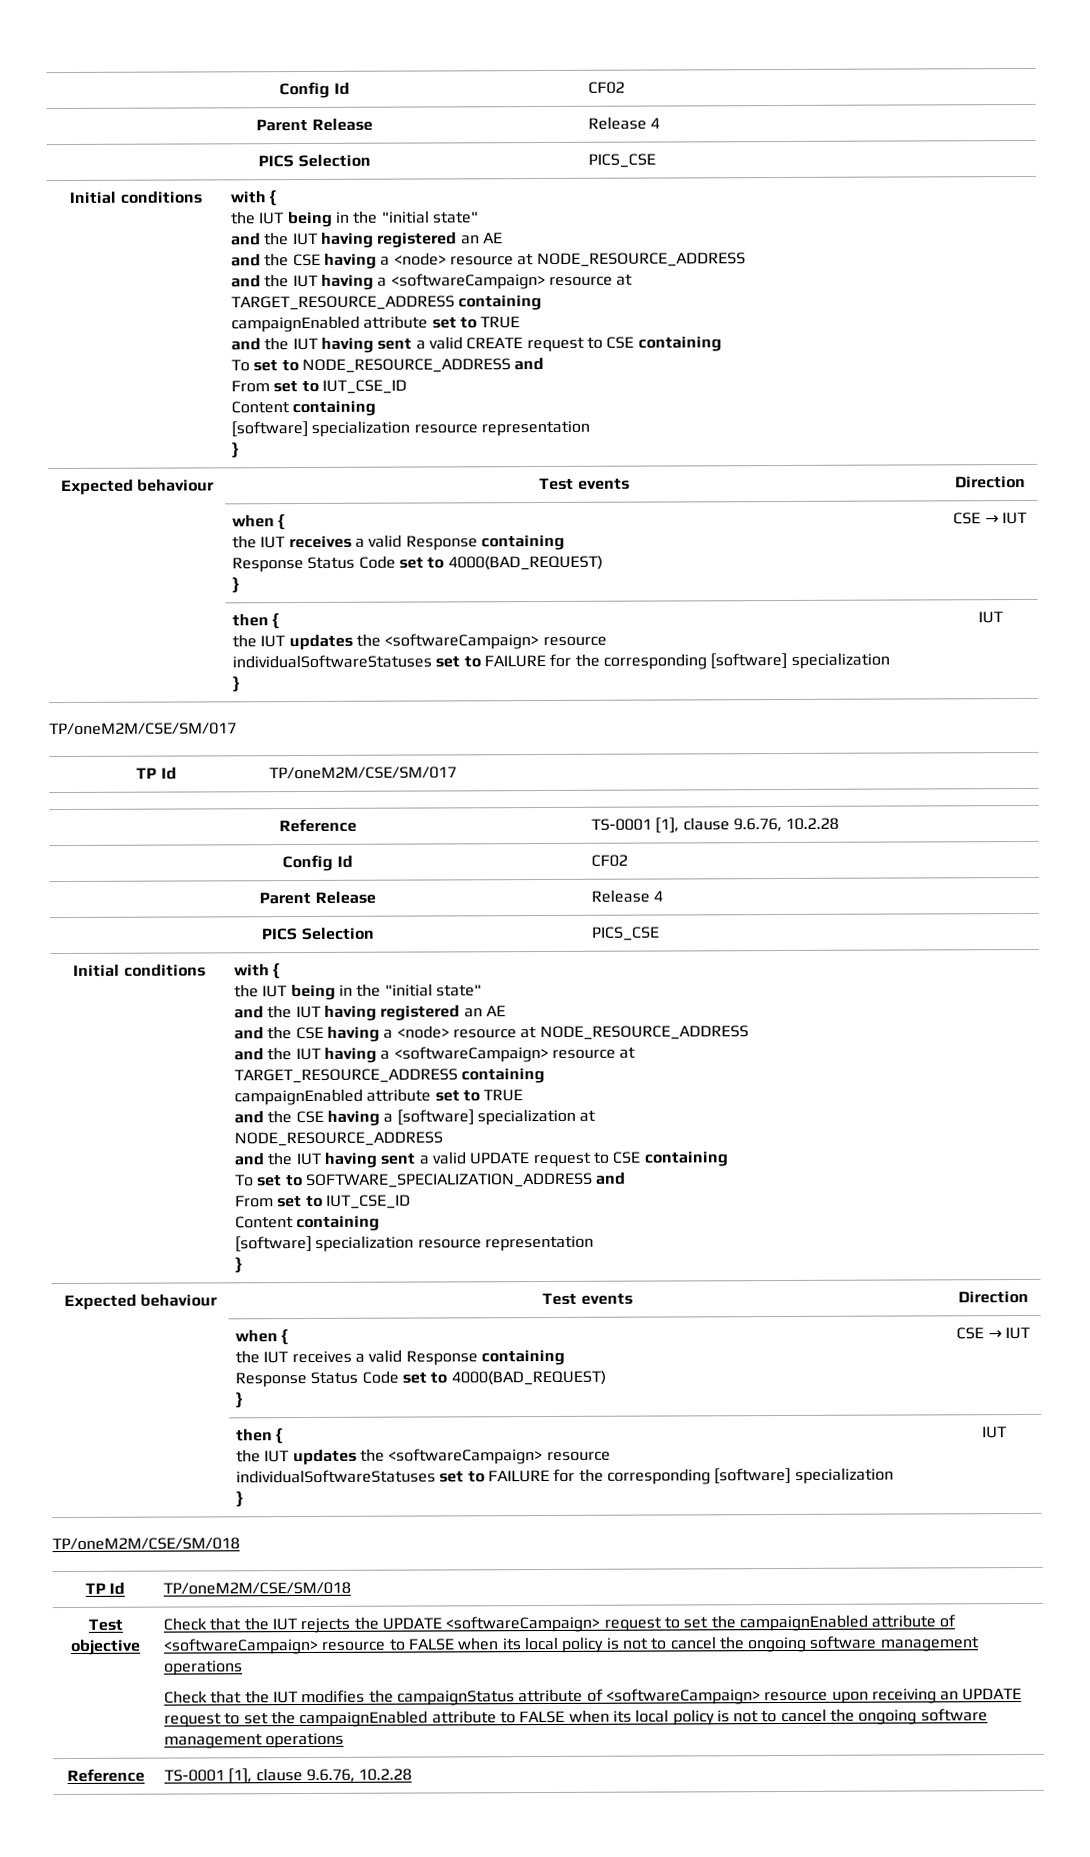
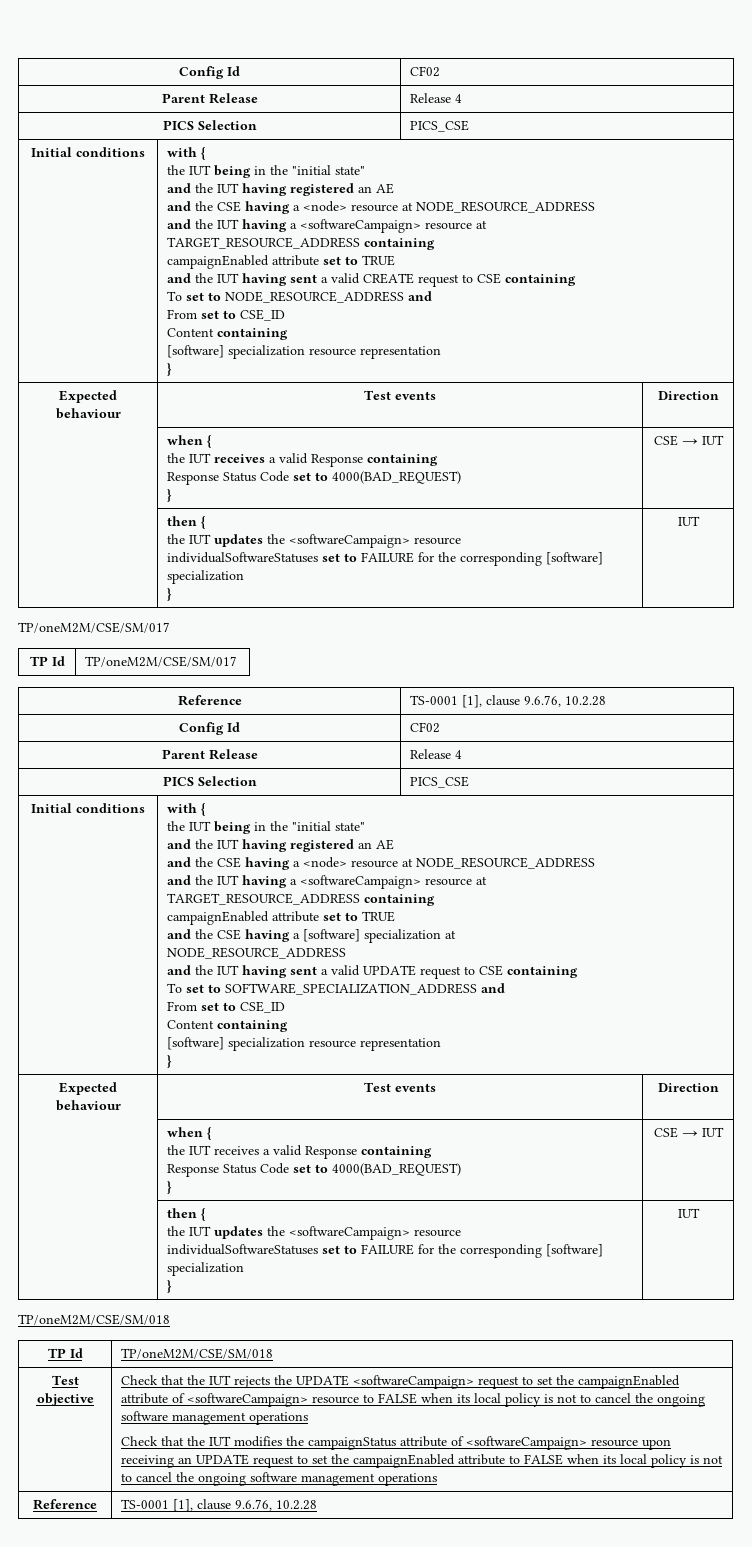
[321,379,407,394] IUT_CSE_ID -> [240,309,286,321] CSE_ID
[325,1194,411,1209] IUT_CSE_ID -> [240,1001,286,1013] CSE_ID

